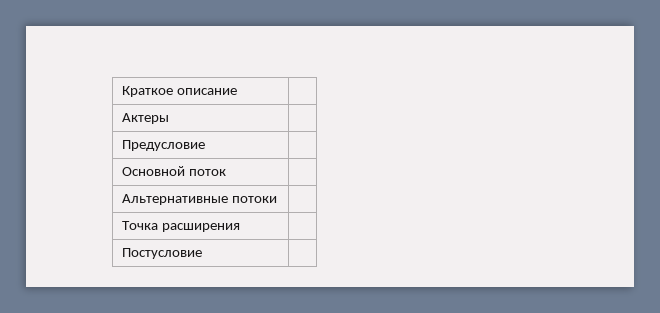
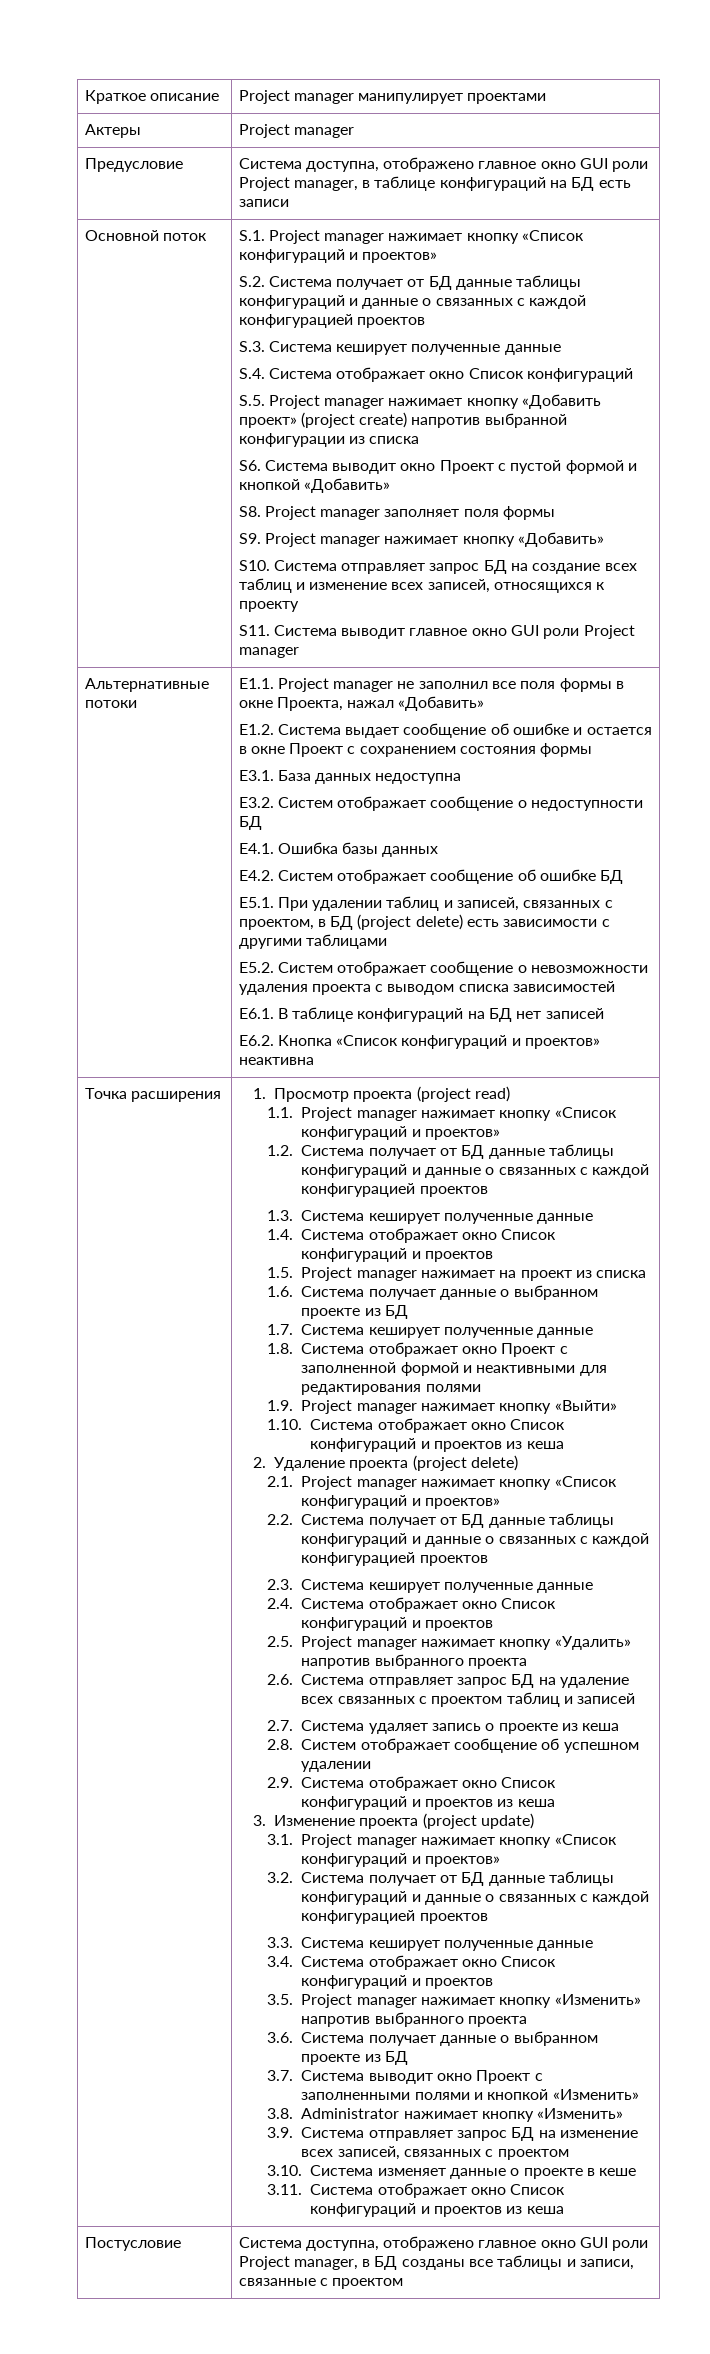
(237, 91) none -> [238,90,547,104] Project manager манипулирует проектами
(169, 118) none -> [238,124,354,138] Project manager
[121,166,226,176] [121,194,277,205] [121,221,240,232] [121,248,202,259] // Основной поток | // Альтернативные потоки | // Точка расширения | // Постусловие | -> [238,157,649,172] [238,176,631,191] [238,199,289,207] [84,230,207,241] [238,230,585,244] [238,249,438,263] [238,275,582,290] [238,295,587,309] [238,314,425,328] [238,341,561,355] [238,367,634,382] [238,394,602,409] [238,412,567,428] [238,433,420,447] [238,460,638,474] [238,478,390,493] [238,506,556,520] [238,532,605,547] [238,560,637,574] [238,578,606,593] [238,601,299,612] [238,625,635,639] [238,647,299,658] [84,678,209,692] [84,700,137,708] [238,678,625,692] [238,696,485,711] [238,723,652,738] [238,743,593,757] [238,770,462,784] [238,796,644,811] [238,816,262,830] [238,842,439,857] [238,869,624,884] [238,896,613,911] [238,914,610,930] [238,934,387,949] [238,961,649,976] [238,981,616,995] [238,1007,604,1022] [238,1035,601,1049] [238,1057,314,1065] [84,1088,221,1102] [252,1086,510,1102] [267,1107,617,1121] [301,1126,500,1140] [267,1144,614,1159] [301,1164,650,1178] [301,1183,488,1197] [267,1210,594,1224] [267,1228,557,1243] [301,1248,493,1262] [267,1267,647,1281] [267,1285,598,1300] [301,1305,408,1319] [267,1324,594,1338] [267,1342,568,1357] [301,1362,607,1376] [301,1384,481,1395] [267,1400,617,1414] [267,1418,566,1433] [310,1438,564,1452] [252,1455,518,1471] [267,1476,617,1490] [301,1495,500,1509] [267,1513,614,1528] [301,1533,650,1547] [301,1552,488,1566] [267,1579,594,1593] [267,1597,557,1612] [301,1617,493,1631] [267,1636,631,1650] [301,1654,527,1669] [267,1674,629,1688] [301,1692,636,1707] [267,1720,620,1734] [267,1738,639,1753] [301,1761,372,1772] [267,1776,557,1791] [301,1796,555,1810] [252,1813,534,1829] [267,1834,617,1848] [301,1853,500,1867] [267,1871,614,1886] [301,1891,650,1905] [301,1910,488,1924] [267,1937,594,1951] [267,1955,557,1970] [301,1975,493,1989] [267,1994,641,2008] [301,2012,527,2027] [267,2031,598,2046] [301,2051,408,2065] [267,2070,543,2084] [301,2089,639,2100] [267,2108,624,2122] [267,2127,638,2141] [301,2146,569,2160] [267,2165,637,2179] [267,2183,566,2198] [310,2203,564,2217] [84,2237,181,2251] [238,2236,649,2251] [238,2255,635,2270] [238,2278,404,2289] Система доступна, отображено главное окно GUI роли Project manager, в таблице конфигураций на БД есть записи // Основной поток | S.1. Project manager нажимает кнопку «Список конфигураций и проектов» // S.2. Система получает от БД данные таблицы конфигураций и данные о связанных с каждой конфигурацией проектов // S.3. Система кеширует полученные данные // S.4. Система отображает окно Список конфигураций // S.5. Project manager нажимает кнопку «Добавить проект» (project create) напротив выбранной конфигурации из списка // S6. Система выводит окно Проект с пустой формой и кнопкой «Добавить» // S8. Project manager заполняет поля формы // S9. Project manager нажимает кнопку «Добавить» // S10. Система отправляет запрос БД на создание всех таблиц и изменение всех записей, относящихся к проекту // S11. Система выводит главное окно GUI роли Project manager // Альтернативные потоки | Е1.1. Project manager не заполнил все поля формы в окне Проекта, нажал «Добавить» // Е1.2. Система выдает сообщение об ошибке и остается в окне Проект с сохранением состояния формы // E3.1. База данных недоступна // E3.2. Систем отображает сообщение о недоступности БД // E4.1. Ошибка базы данных // E4.2. Систем отображает сообщение об ошибке БД // E5.1. При удалении таблиц и записей, связанных с проектом, в БД (project delete) есть зависимости с другими таблицами // E5.2. Систем отображает сообщение о невозможности удаления проекта с выводом списка зависимостей // E6.1. В таблице конфигураций на БД нет записей // E6.2. Кнопка «Список конфигураций и проектов» неактивна // Точка расширения | 1. Просмотр проекта (project read) // 1.1. Project manager нажимает кнопку «Список конфигураций и проектов» // 1.2. Система получает от БД данные таблицы конфигураций и данные о связанных с каждой конфигурацией проектов // 1.3. Система кеширует полученные данные // 1.4. Система отображает окно Список конфигураций и проектов // 1.5. Project manager нажимает на проект из списка // 1.6. Система получает данные о выбранном проекте из БД // 1.7. Система кеширует полученные данные // 1.8. Система отображает окно Проект с заполненной формой и неактивными для редактирования полями // 1.9. Project manager нажимает кнопку «Выйти» // 1.10. Система отображает окно Список конфигураций и проектов из кеша // 2. Удаление проекта (project delete) // 2.1. Project manager нажимает кнопку «Список конфигураций и проектов» // 2.2. Система получает от БД данные таблицы конфигураций и данные о связанных с каждой конфигурацией проектов // 2.3. Система кеширует полученные данные // 2.4. Система отображает окно Список конфигураций и проектов // 2.5. Project manager нажимает кнопку «Удалить» напротив выбранного проекта // 2.6. Система отправляет запрос БД на удаление всех связанных с проектом таблиц и записей // 2.7. Система удаляет запись о проекте из кеша // 2.8. Систем отображает сообщение об успешном удалении // 2.9. Система отображает окно Список конфигураций и проектов из кеша // 3. Изменение проекта (project update) // 3.1. Project manager нажимает кнопку «Список конфигураций и проектов» // 3.2. Система получает от БД данные таблицы конфигураций и данные о связанных с каждой конфигурацией проектов // 3.3. Система кеширует полученные данные // 3.4. Система отображает окно Список конфигураций и проектов // 3.5. Project manager нажимает кнопку «Изменить» напротив выбранного проекта // 3.6. Система получает данные о выбранном проекте из БД // 3.7. Система выводит окно Проект с заполненными полями и кнопкой «Изменить» // 3.8. Administrator нажимает кнопку «Изменить» // 3.9. Система отправляет запрос БД на изменение всех записей, связанных с проектом // 3.10. Система изменяет данные о проекте в кеше // 3.11. Система отображает окно Список конфигураций и проектов из кеша // Постусловие | Система доступна, отображено главное окно GUI роли Project manager, в БД созданы все таблицы и записи, связанные с проектом

